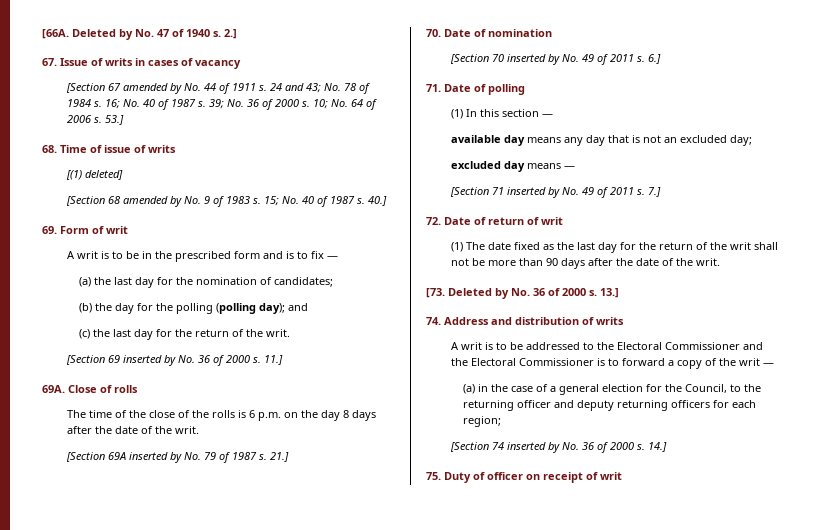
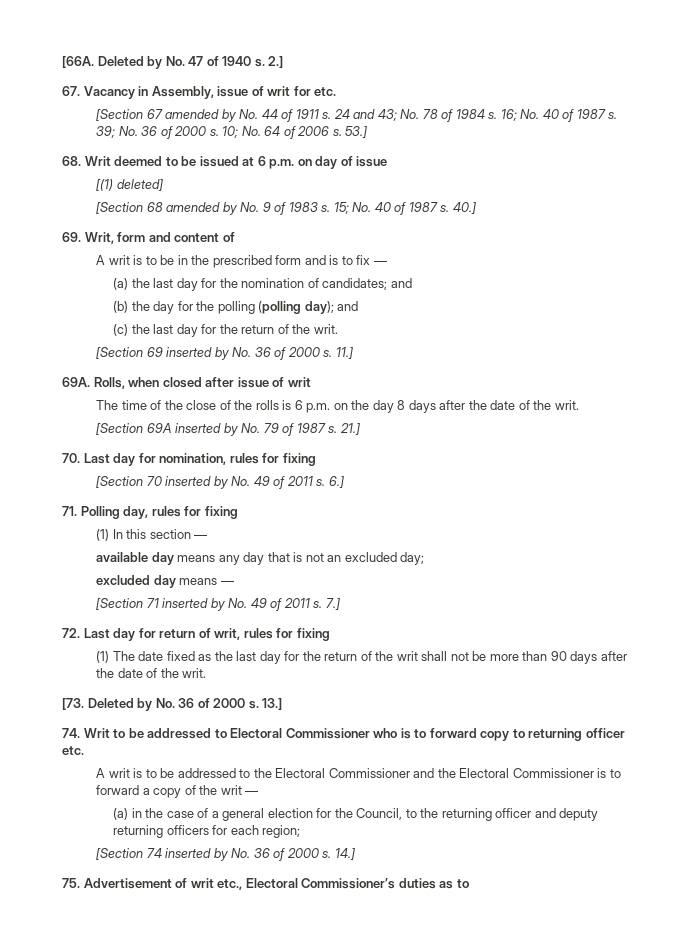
[60,58,241,69] Issue of writs in cases of vacancy -> [83,86,337,99] Vacancy in Assembly, issue of writ for etc.
[60,145,87,153] Time -> [84,156,338,169] Writ deemed to be issued at 6 p.m. on day
[134,145,176,153] of writs -> (388, 161) none
[60,226,128,234] Form of writ -> [84,232,235,244] Writ, form and content of
(334, 282) none -> [390,278,412,288] and
[68,385,138,393] Close of rolls -> [93,377,311,389] Rolls, when closed after issue of writ
[444,29,552,37] Date of nomination -> [83,453,316,466] Last day for nomination, rules for fixing
[444,84,525,95] Date of polling -> [80,506,238,519] Polling day, rules for fixing
[444,217,563,225] Date of return of writ -> [83,628,330,641] Last day for return of writ, rules for fixing
[444,317,624,325] Address and distribution of writs -> [83,728,625,741] [62,746,84,755] Writ to be addressed to Electoral Commissioner who is to forward copy to returning officer etc.
[444,472,622,483] Duty of officer on receipt of writ -> [83,878,469,890] Advertisement of writ etc., Electoral Commissioner’s duties as to

